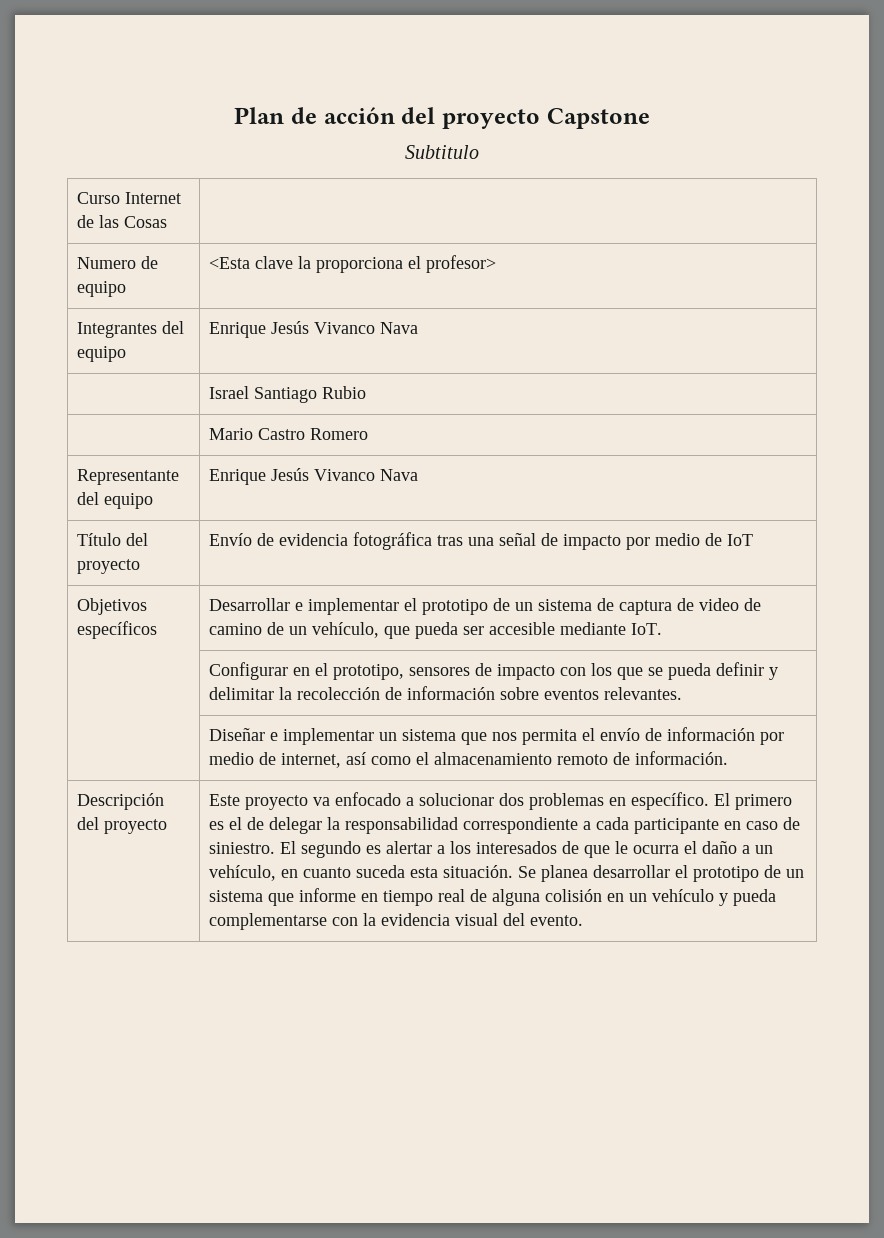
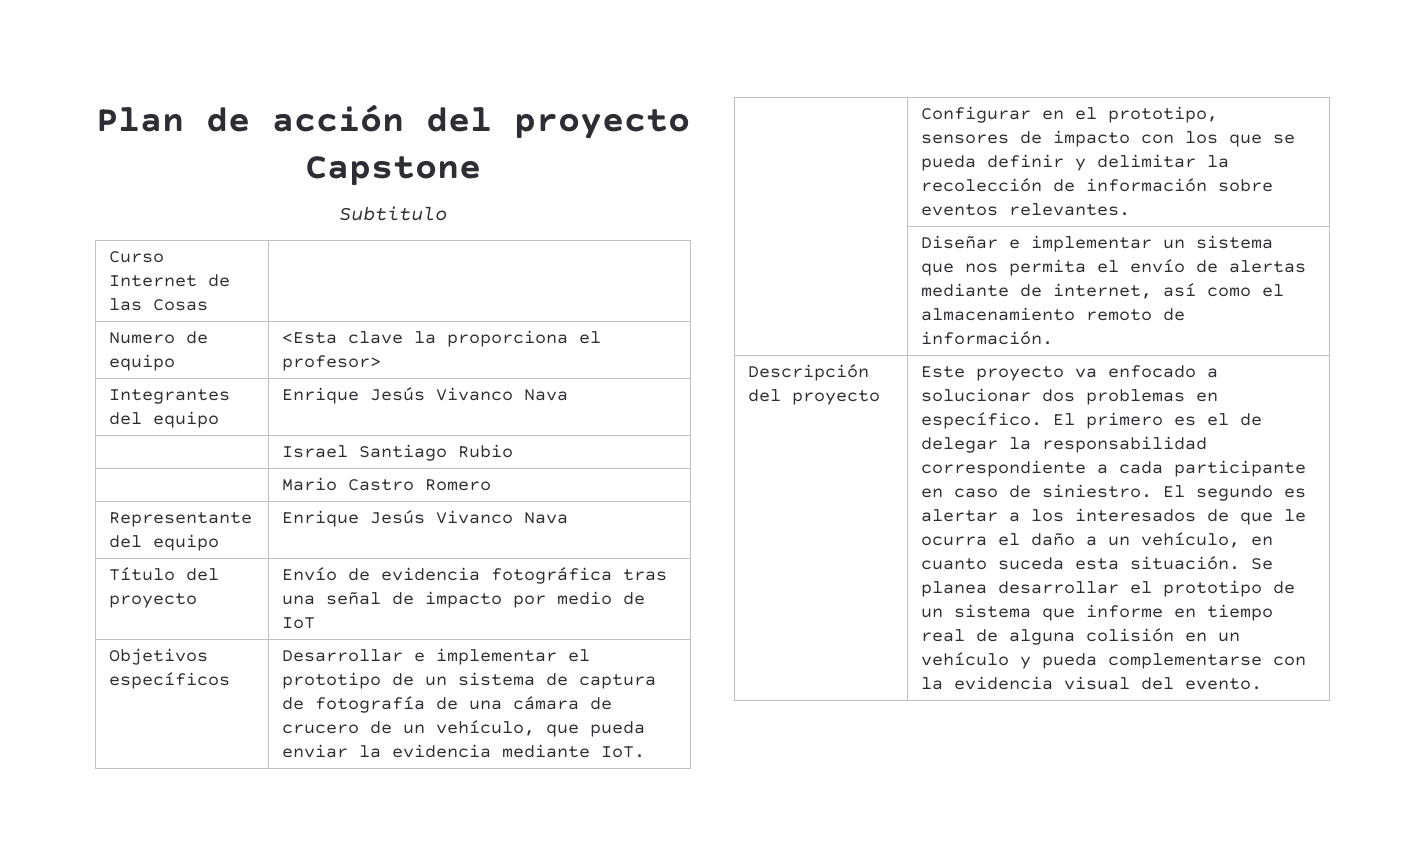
[699,598,762,611] [209,623,263,635] video de camino -> [315,696,613,713] [282,724,360,734] fotografía de una cámara de crucero
[463,622,556,635] ser accesible -> [282,744,492,758] enviar la evidencia
[667,727,785,745] [209,752,255,765] información por medio -> [1229,260,1307,273] [921,283,1010,297] alertas mediante

